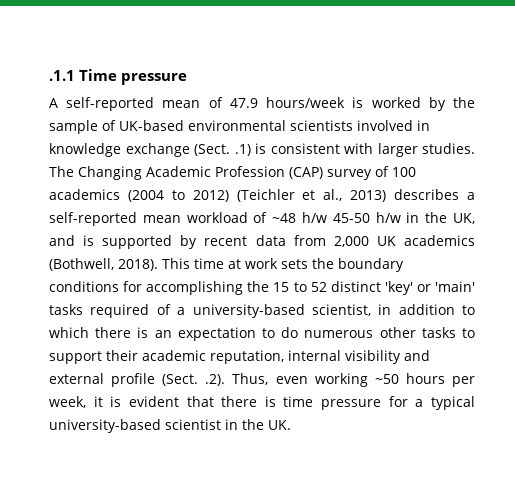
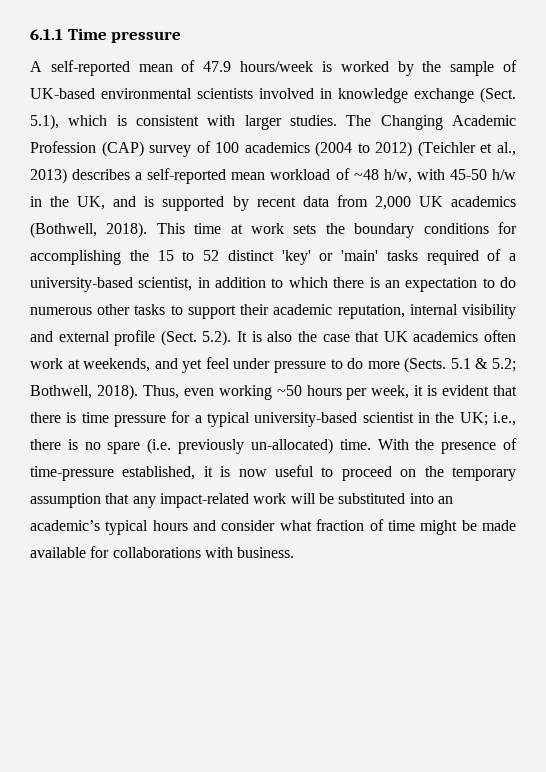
[49,70,75,81] .1.1 -> [30,29,63,40] 6.1.1
[234,144,251,156] .1) -> [30,114,108,130] 5.1), which
[302,212,328,223] h/w -> [383,169,445,183] h/w, with
[205,374,226,386] .2). -> [202,330,517,346] [30,357,516,373] [30,384,138,400] 5.2). It is also the case that UK academics often work at weekends, and yet feel under pressure to do more (Sects. 5.1 & 5.2; Bothwell, 2018).
[268,420,291,430] UK. -> [459,412,516,426] [30,438,517,454] [30,465,516,481] [30,493,453,508] [30,519,517,535] [30,546,295,558] UK; i.e., there is no spare (i.e. previously un-allocated) time. With the presence of time-pressure established, it is now useful to proceed on the temporary assumption that any impact-related work will be substituted into an academic’s typical hours and consider what fraction of time might be made available for collaborations with business.

